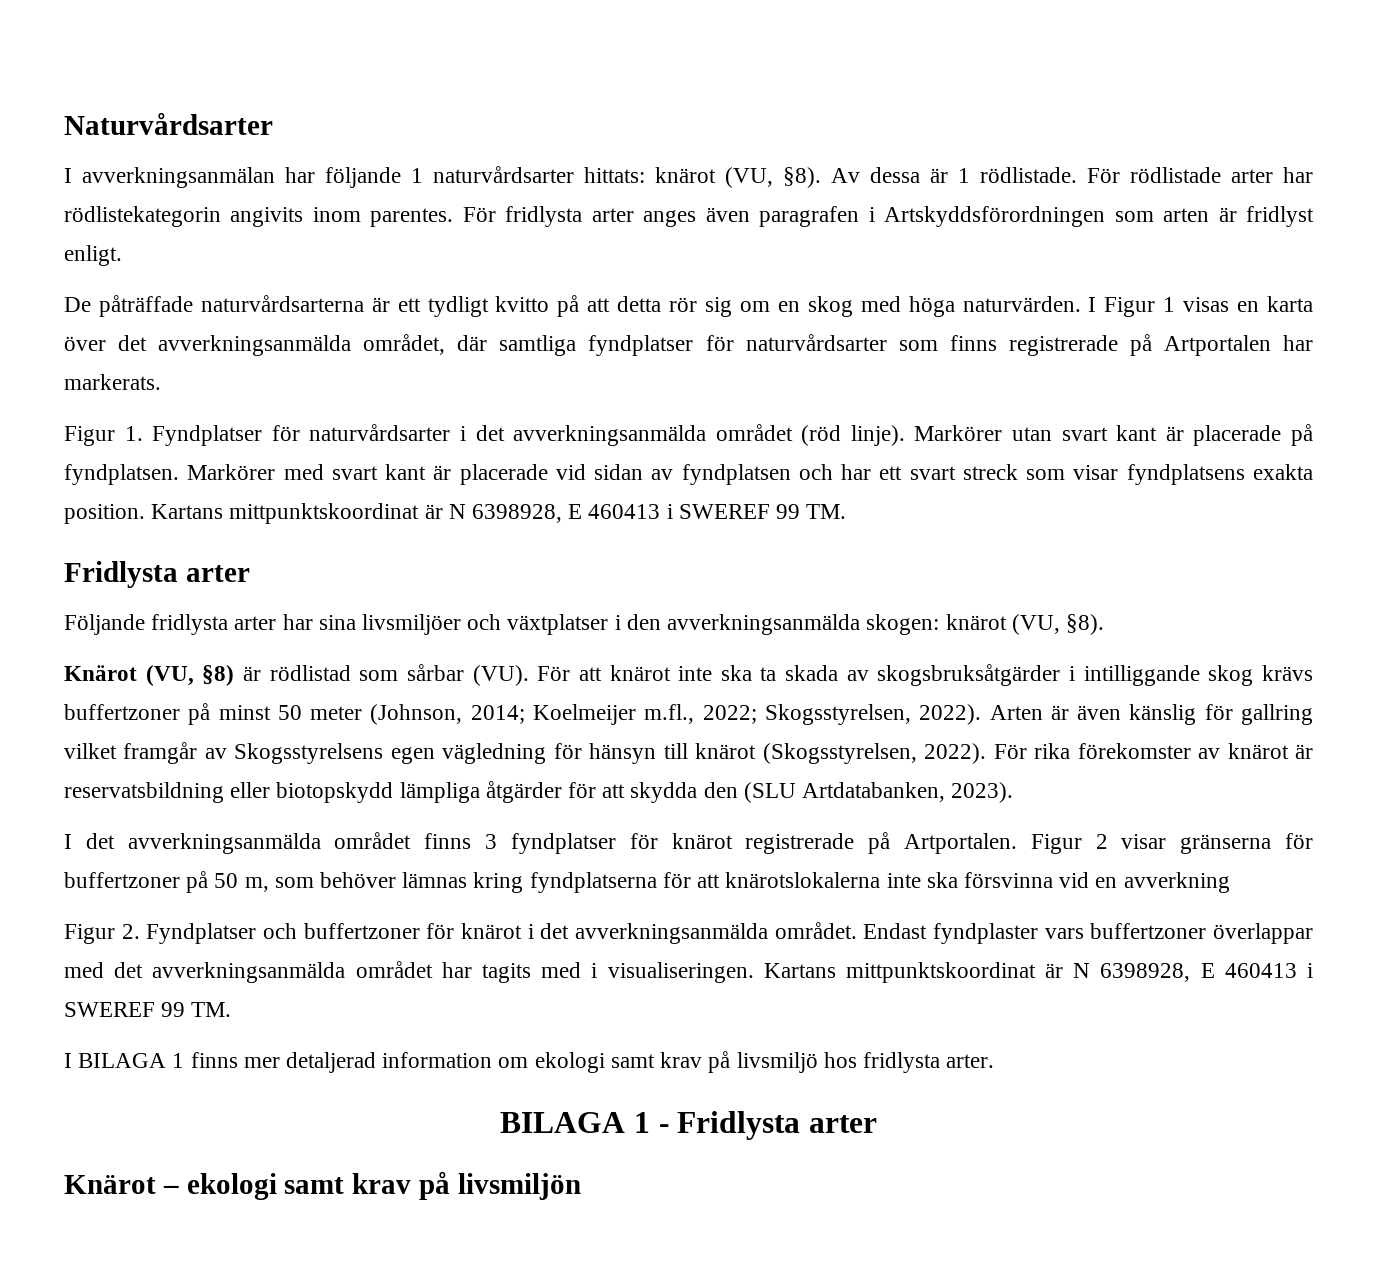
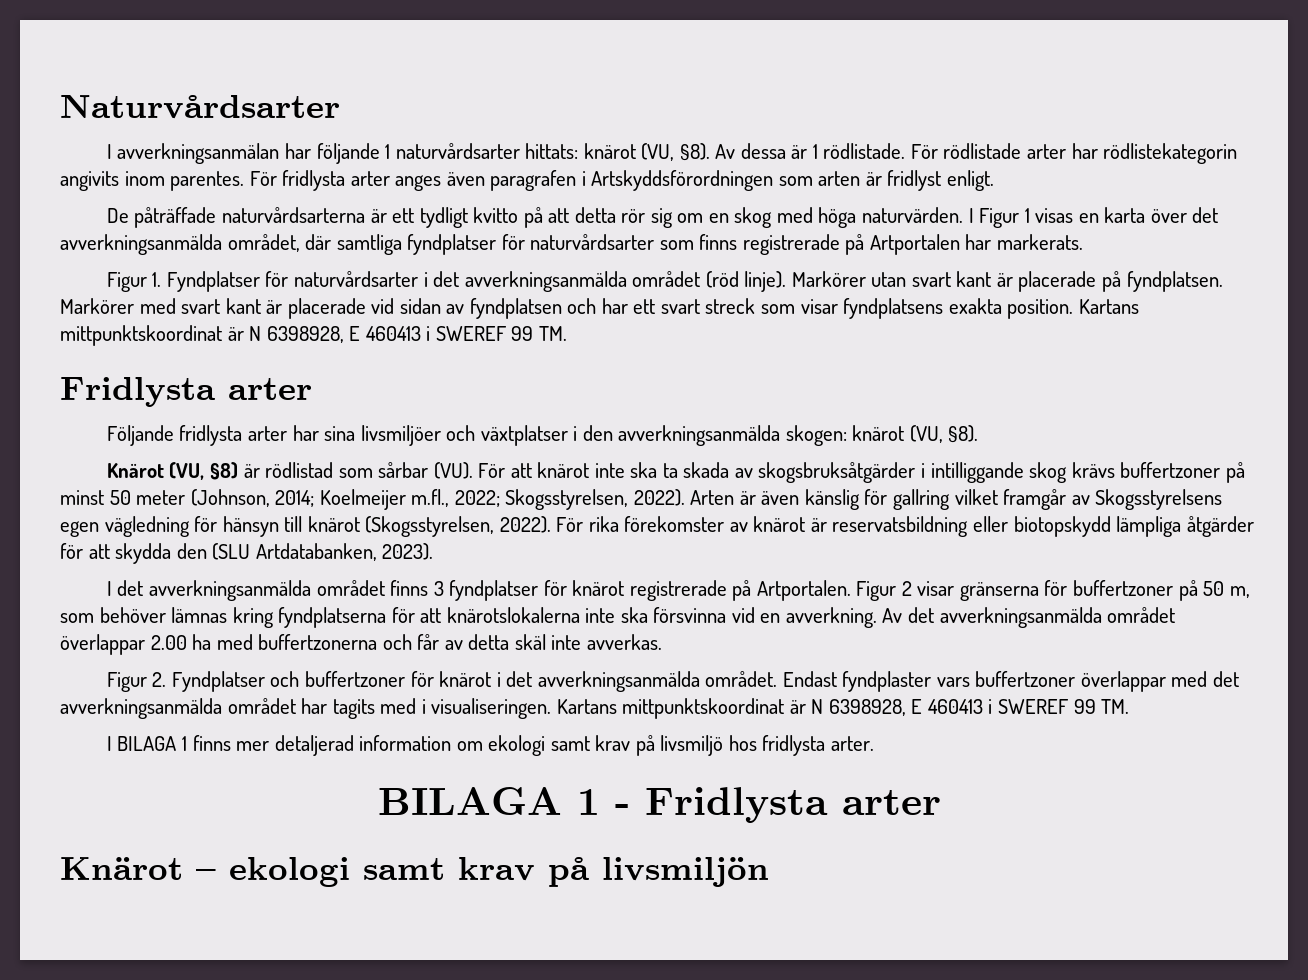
[1123,872,1230,893] avverkning -> [785,607,1176,628] [60,634,662,655] avverkning. Av det avverkningsanmälda området överlappar 2.00 ha med buffertzonerna och får av detta skäl inte avverkas.

